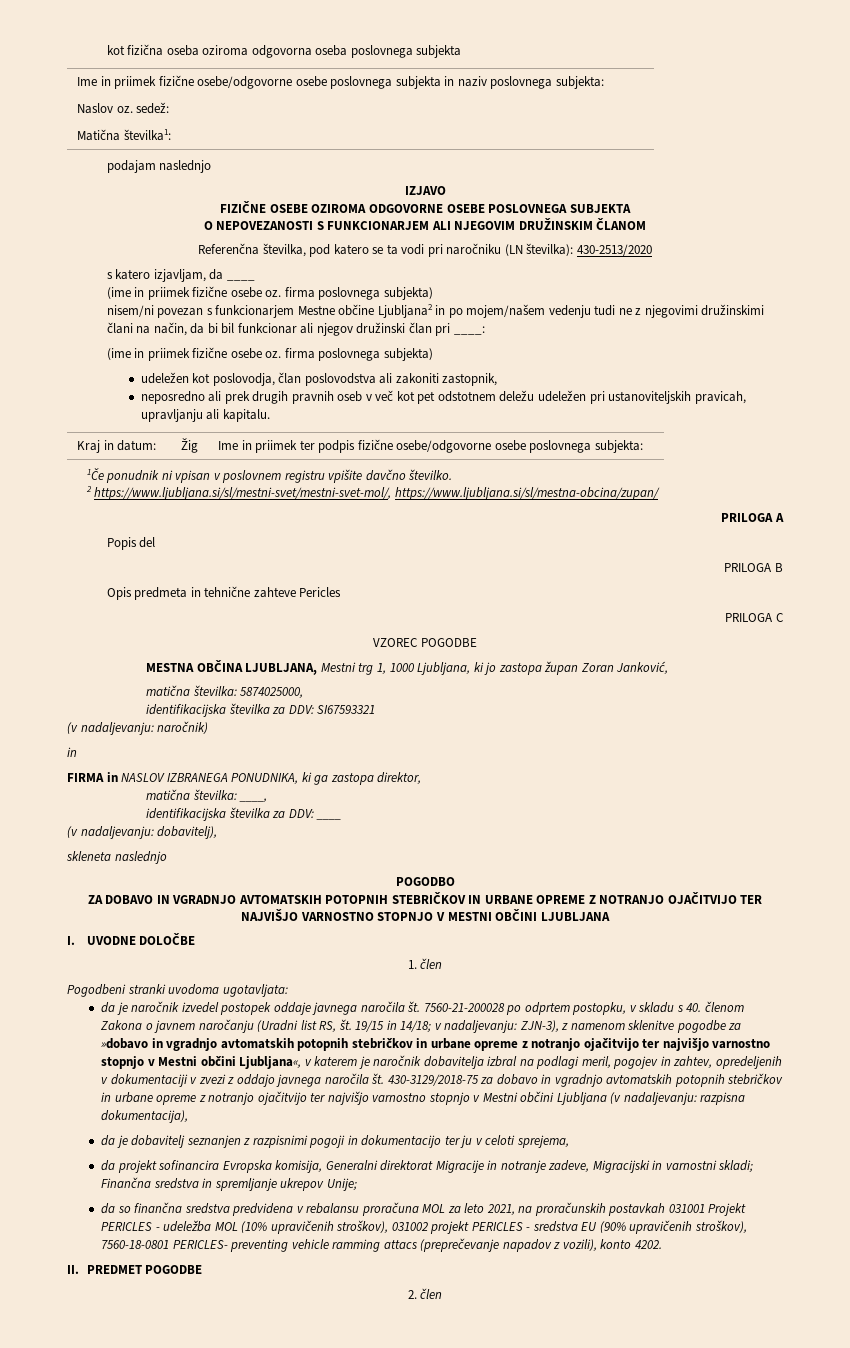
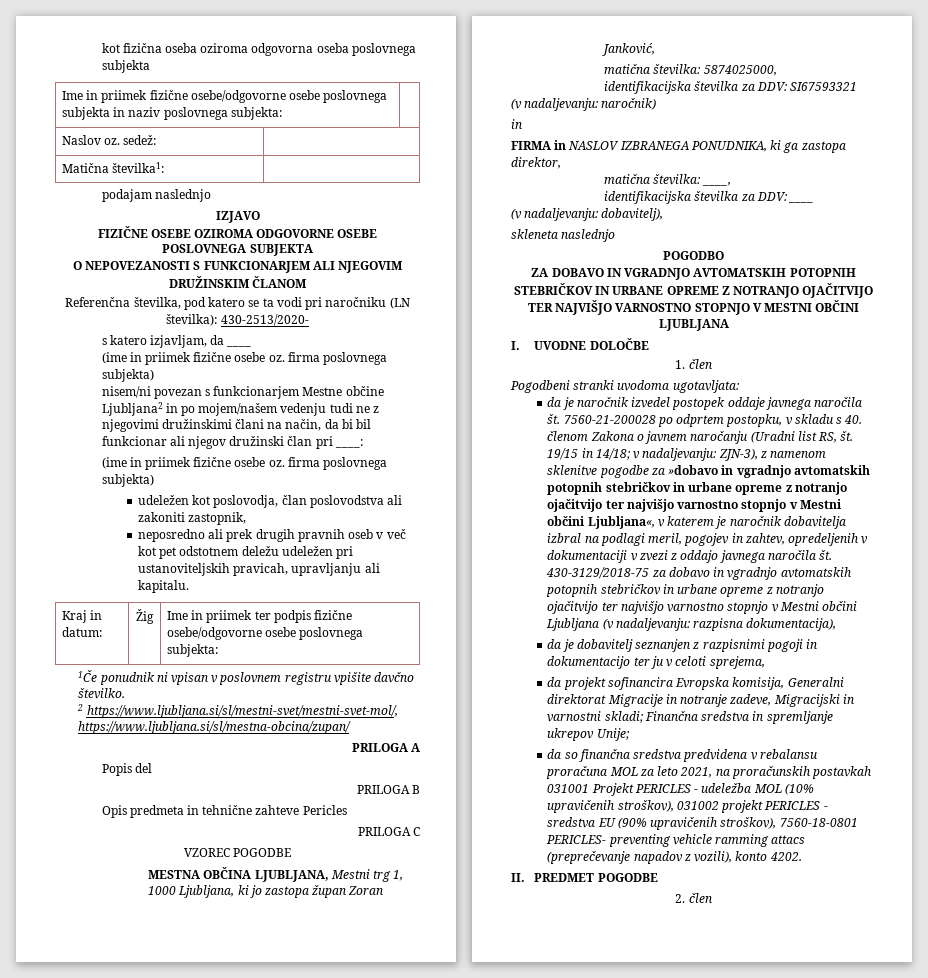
[576,244,652,256] 430-2513/2020 -> [220,314,309,326] 430-2513/2020-

